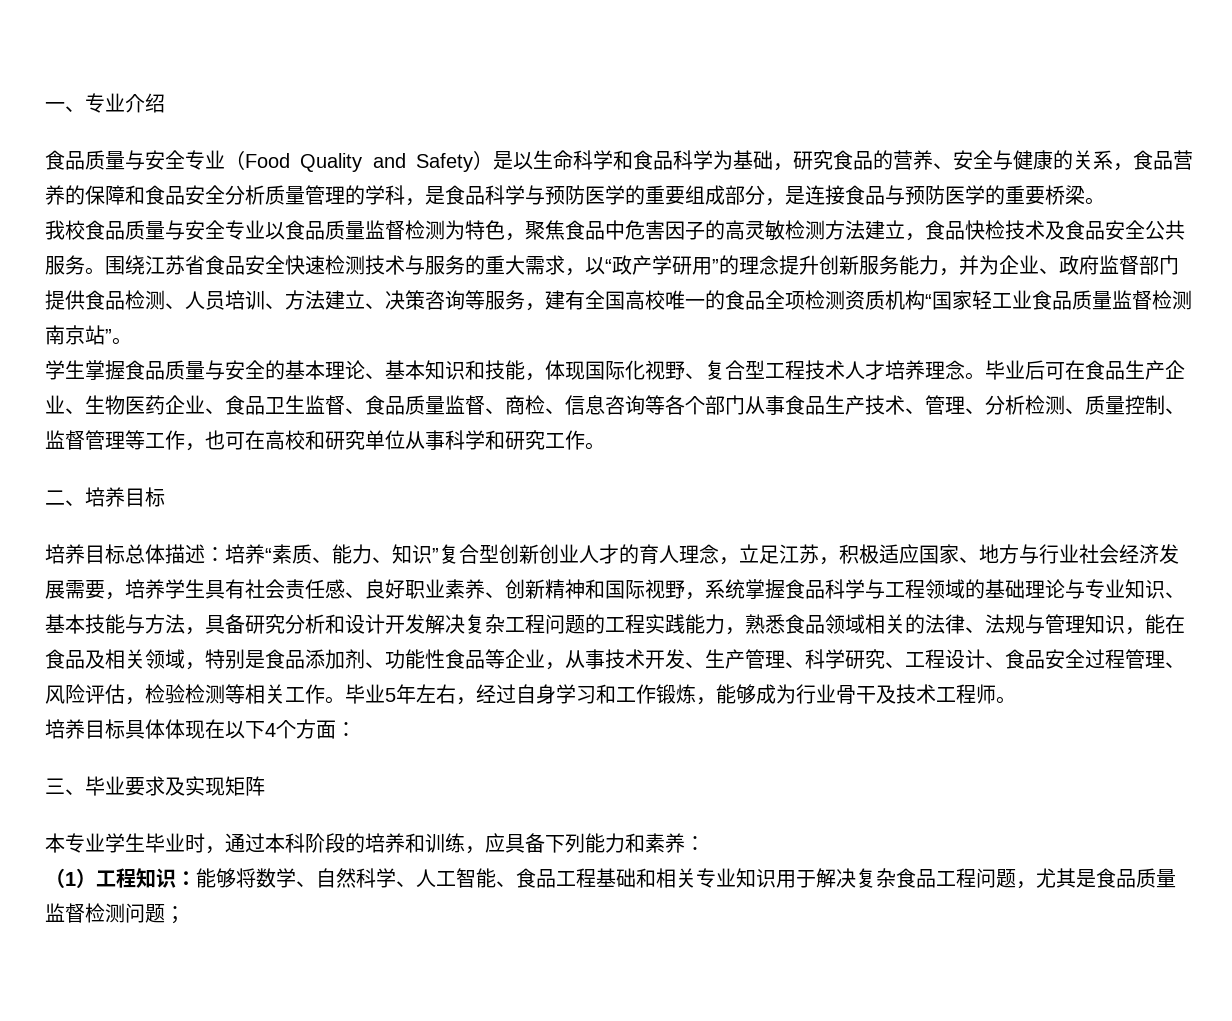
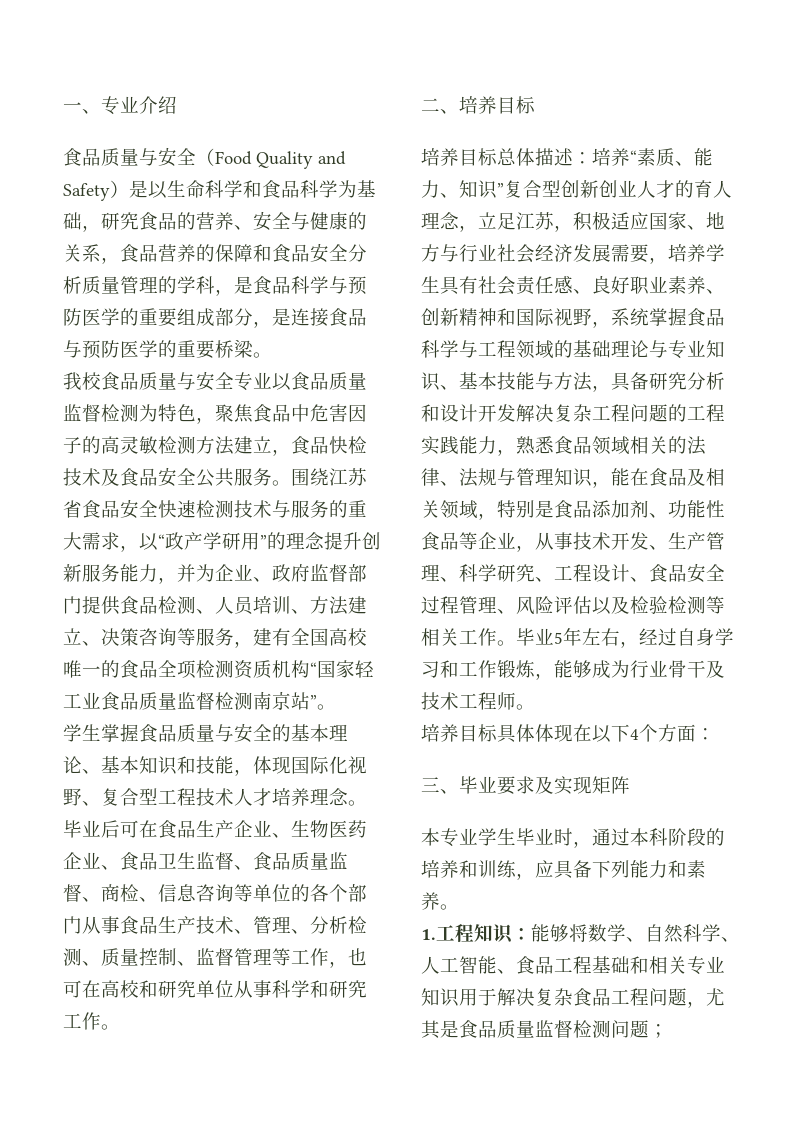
[185,150,225,170] 专业 -> (196, 156) none
(665, 405) none -> [253,884,310,902] 单位的
[125,697,145,705] ， -> [592,596,630,615] 以及
[685,836,705,851] [45,868,96,888] ： // （1） -> [440,904,459,910] [421,929,436,940] 。 // 1.

